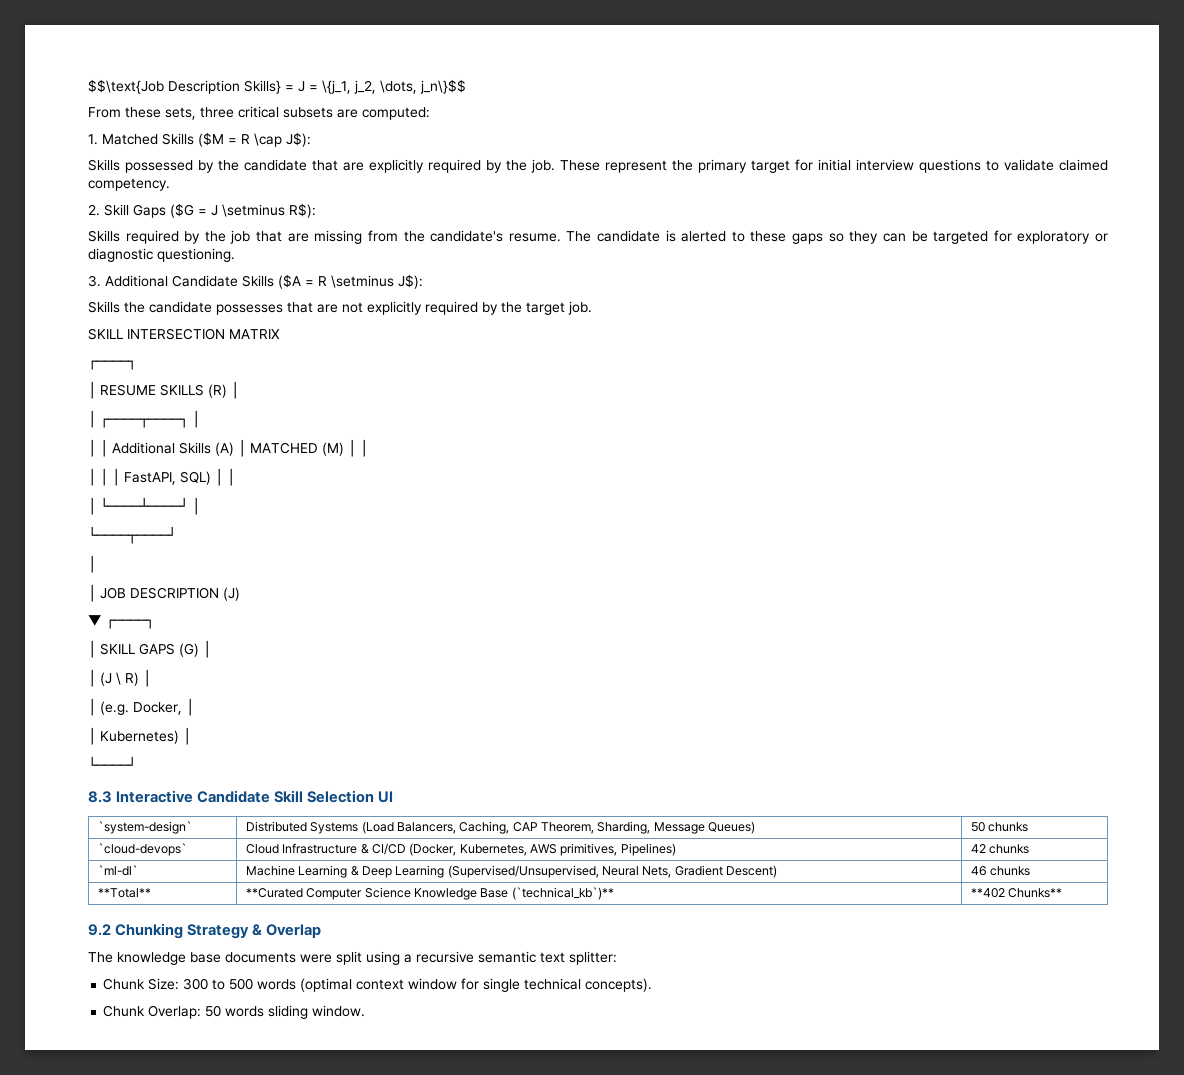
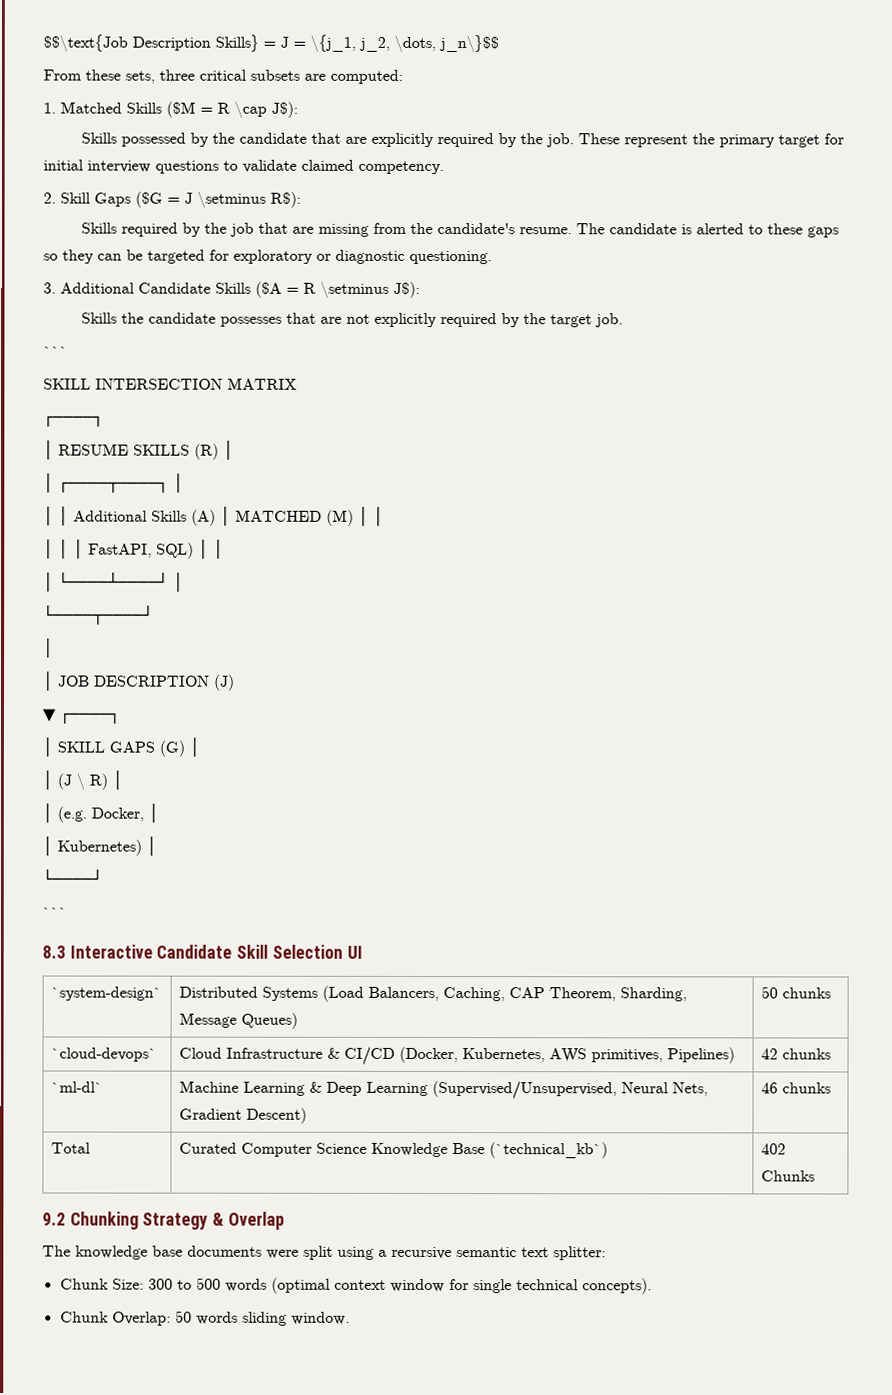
(592, 308) none -> [43,346,68,357] // ```
(136, 763) none -> [42,907,67,918] // ```
[97,888,151,898] [245,888,303,898] **Total** | **Curated -> [50,1142,91,1154] [178,1142,237,1154] Total | Curated
[511,887,614,900] [970,888,1063,898] (`technical_kb`)** | **402 Chunks** -> [488,1142,608,1159] [760,1143,786,1155] [760,1170,815,1182] (`technical_kb`) | 402 Chunks

